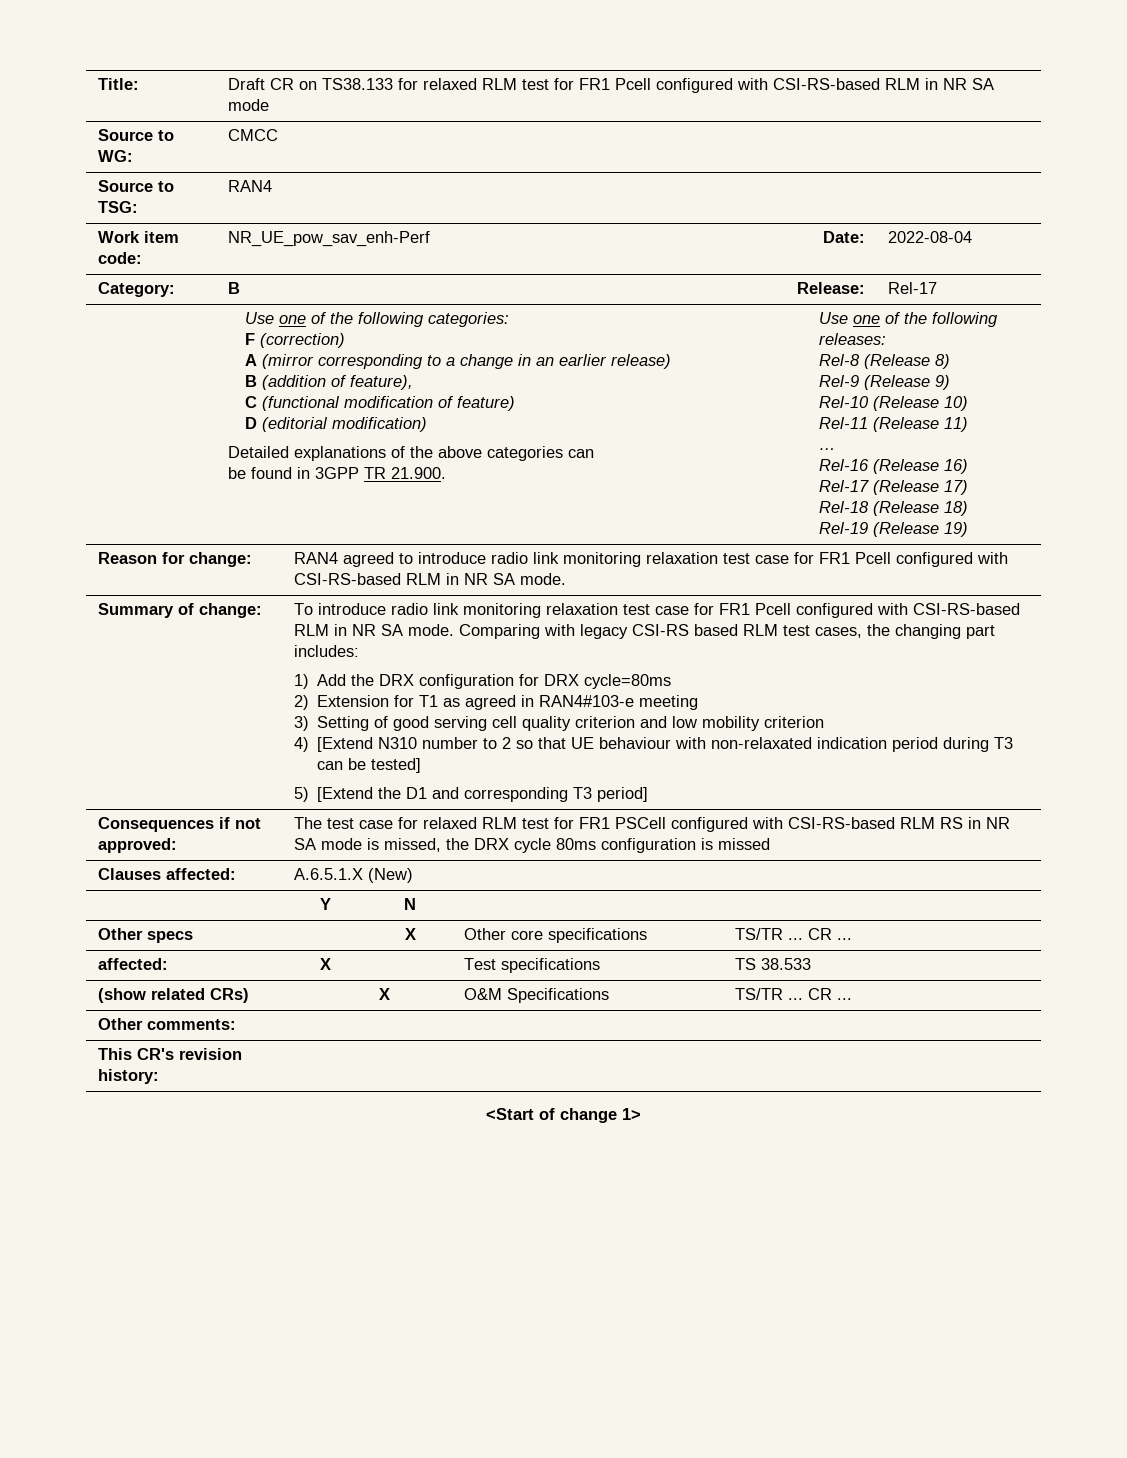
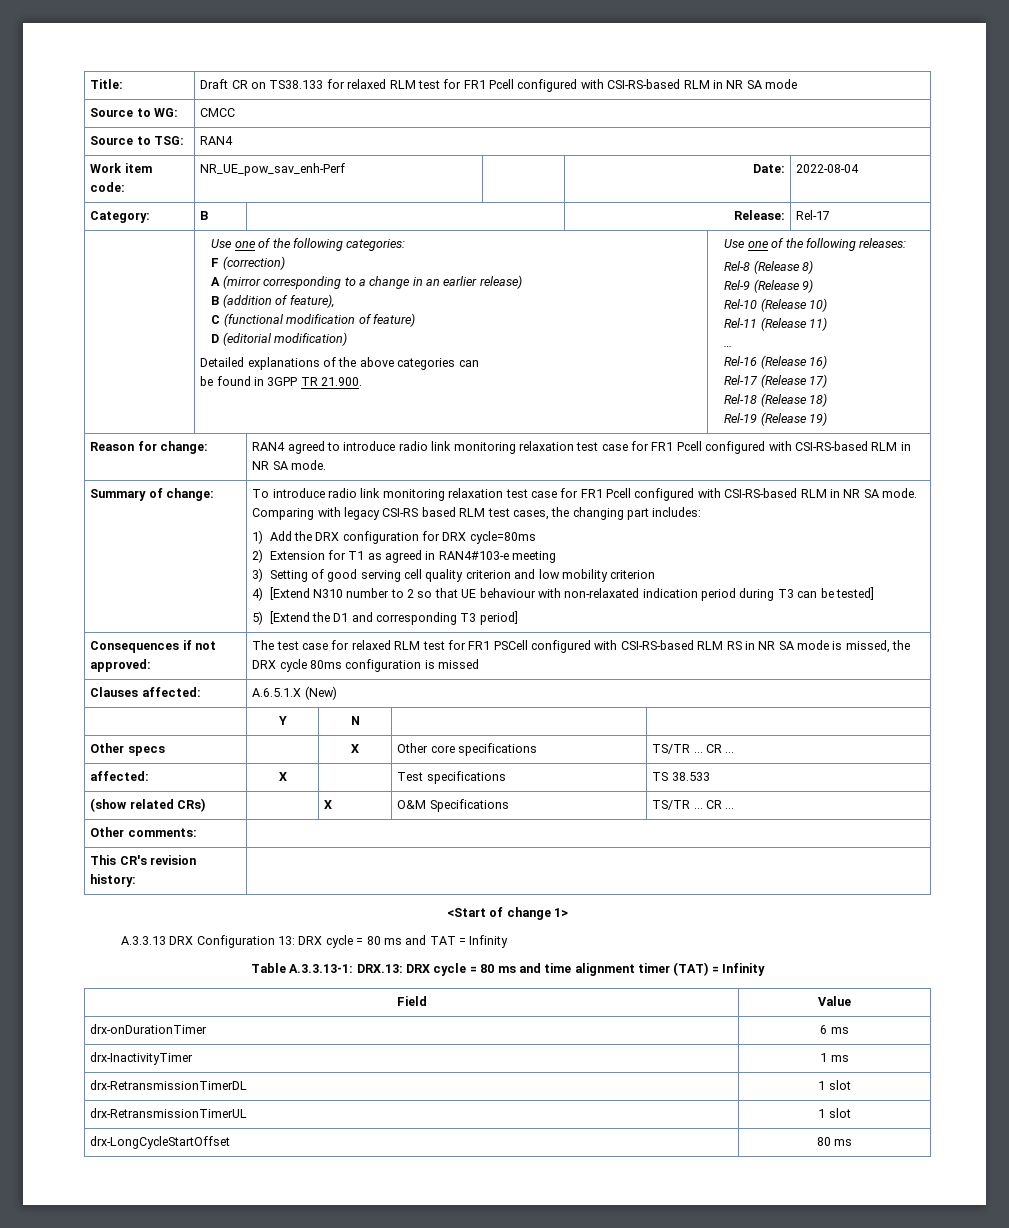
(641, 1114) none -> [120,935,509,948] [250,962,766,976] [396,996,427,1006] [818,996,851,1006] [90,1024,208,1034] [820,1025,849,1034] [90,1052,194,1065] [820,1053,849,1062] [90,1080,248,1090] [818,1080,851,1090] [90,1108,248,1118] [818,1108,851,1118] [90,1136,231,1149] [816,1137,853,1146] // A.3.3.13 DRX Configuration 13: DRX cycle = 80 ms and TAT = Infinity // Table A.3.3.13-1: DRX.13: DRX cycle = 80 ms and time alignment timer (TAT) = Infinity // Field | Value // drx-onDurationTimer | 6 ms // drx-InactivityTimer | 1 ms // drx-RetransmissionTimerDL | 1 slot // drx-RetransmissionTimerUL | 1 slot // drx-LongCycleStartOffset | 80 ms

